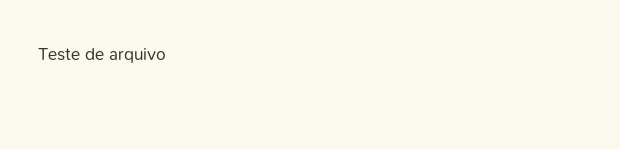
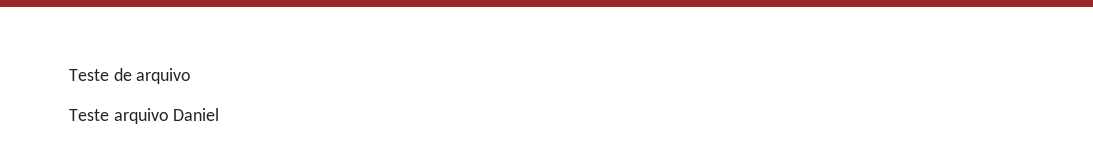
(166, 55) none -> [69,108,220,124] // Teste arquivo Daniel

